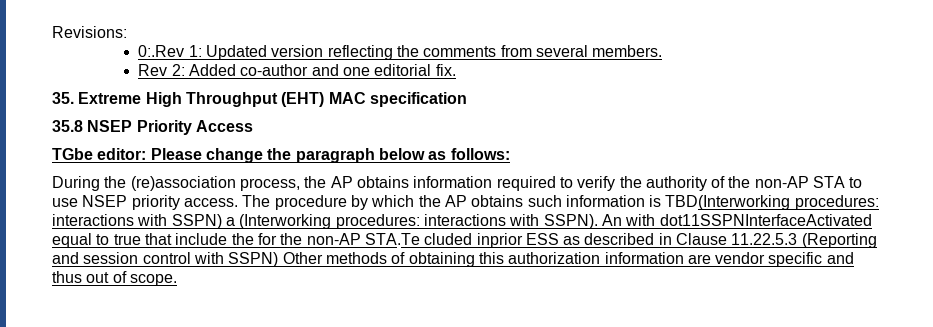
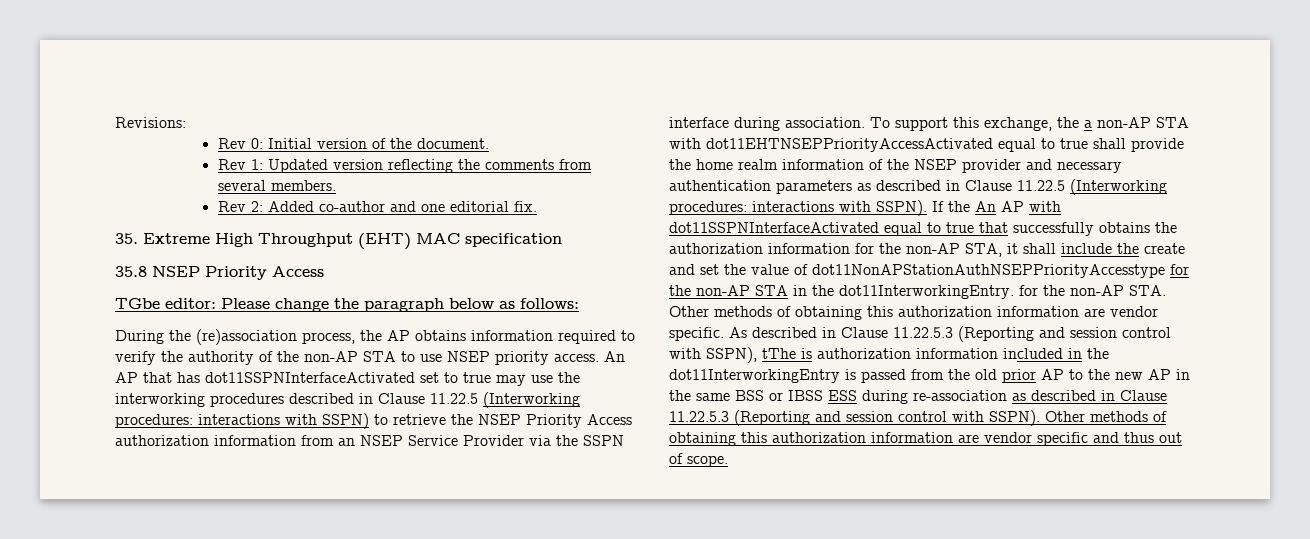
[138,45,185,57] 0:.Rev -> [217,138,489,149] [217,159,246,170] Rev 0: Initial version of the document. // Rev
[242,195,879,210] [52,214,235,229] The procedure by which the AP obtains such information is TBD(Interworking procedures: interactions with SSPN) a -> [604,351,625,362] [115,372,580,386] [115,392,580,408] [115,413,632,429] [115,435,624,446] [669,117,1189,131] [669,138,1184,152] [669,159,1122,173] [669,180,1065,194] An AP that has dot11SSPNInterfaceActivated set to true may use the interworking procedures described in Clause 11.22.5 (Interworking procedures: interactions with SSPN) to retrieve the NSEP Priority Access authorization information from an NSEP Service Provider via the SSPN interface during association. To support this exchange, the a non-AP STA with dot11EHTNSEPPriorityAccessActivated equal to true shall provide the home realm information of the NSEP provider and necessary authentication parameters as described in Clause 11.22.5
[601,214,622,226] An -> [932,201,1024,212] If the An AP
[175,233,559,248] include the for the non-AP STA.Te cluded inprior ESS -> [1013,222,1177,236] [669,243,1185,257] [669,264,1189,278] [669,285,1166,299] [669,306,1158,320] [669,326,1171,342] [669,347,1109,363] [669,369,1190,383] [669,390,1007,404] successfully obtains the authorization information for the non-AP STA, it shall include the create and set the value of dot11NonAPStationAuthNSEPPriorityAccesstype for the non-AP STA in the dot11InterworkingEntry. for the non-AP STA. Other methods of obtaining this authorization information are vendor specific. As described in Clause 11.22.5.3 (Reporting and session control with SSPN), tThe is authorization information included in the dot11InterworkingEntry is passed from the old prior AP to the new AP in the same BSS or IBSS ESS during re-association
[228,252,279,267] SSPN) -> [989,410,1040,426] SSPN).

